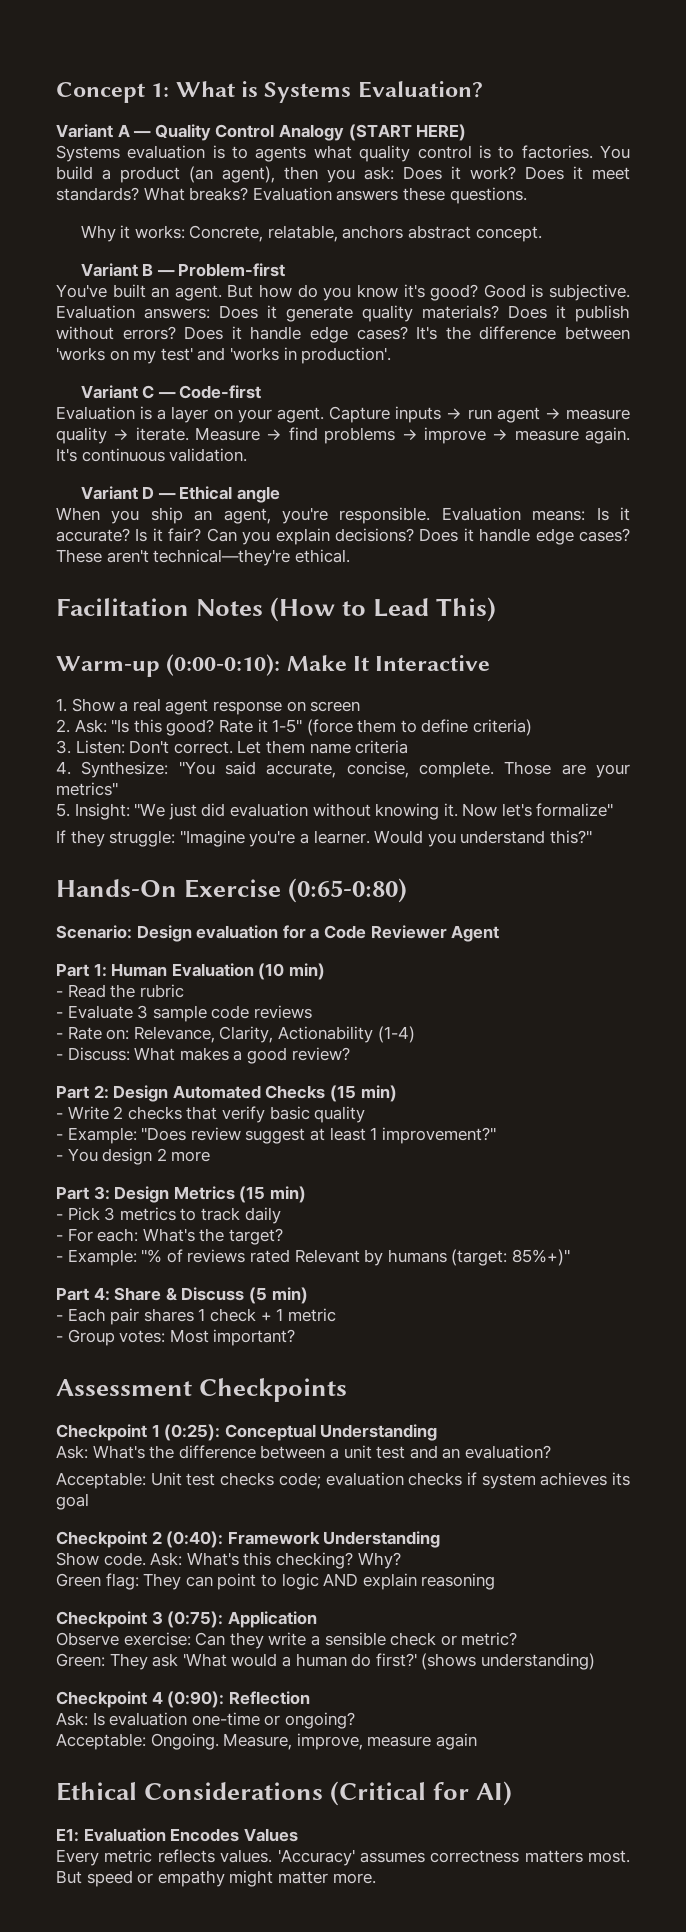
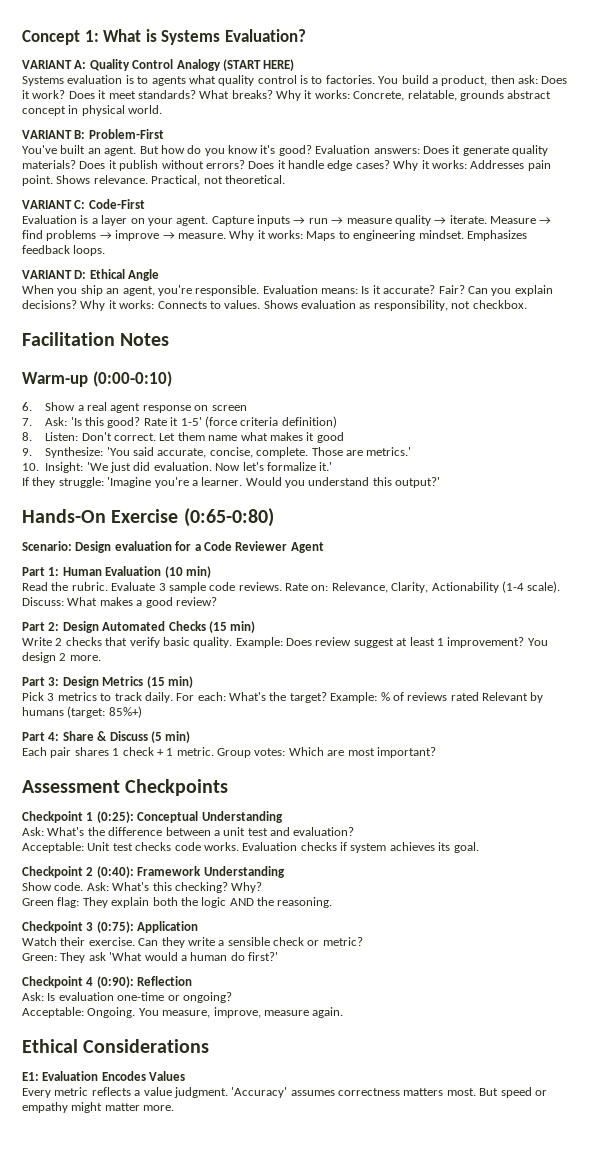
[56,124,152,138] Variant A — -> [22,60,87,69] VARIANT A:
[119,166,355,183] product (an agent), then you -> [441,75,515,86] product, then
[252,187,527,204] Evaluation answers these questions. // -> (273, 94) none
[342,225,542,242] [80,263,286,277] anchors abstract concept. // Variant B — Problem-first -> [459,90,552,101] [22,105,163,116] [22,129,164,139] grounds abstract concept in physical world. // VARIANT B: Problem-First
[483,284,630,301] Good is subjective. -> (312, 150) none
[416,326,631,340] [56,347,392,364] [80,385,262,399] It's the difference between 'works on my test' and 'works in production'. // Variant C — Code-first -> [393,160,551,171] [22,175,285,186] [22,199,145,209] Why it works: Addresses pain point. Shows relevance. Practical, not theoretical. // VARIANT C: Code-First
[496,407,540,423] agent -> (328, 221) none
[514,427,631,444] [56,448,248,462] [80,486,280,503] measure again. It's continuous validation. // Variant D — Ethical angle -> [177,230,527,241] [22,245,106,256] [22,269,160,281] measure. Why it works: Maps to engineering mindset. Emphasizes feedback loops. // VARIANT D: Ethical Angle
[135,528,202,542] Is it fair? -> [438,285,465,294] Fair?
[419,528,630,545] [56,549,350,566] [56,597,497,622] [56,654,491,677] [56,698,67,712] Does it handle edge cases? These aren't technical—they're ethical. // Facilitation Notes (How to Lead This) // Warm-up (0:00-0:10): Make It Interactive // 1. -> [80,300,527,311] [22,332,170,346] [22,371,172,387] [22,402,32,411] Why it works: Connects to values. Shows evaluation as responsibility, not checkbox. // Facilitation Notes // Warm-up (0:00-0:10) // 6.
[56,719,130,733] 2. Ask: "Is -> [22,417,82,426] 7. Ask: 'Is
[272,719,533,736] [56,740,71,754] 1-5" (force them to define criteria) // 3. -> [180,416,337,428] [22,432,32,441] 1-5' (force criteria definition) // 8.
[355,740,409,754] [56,761,215,778] criteria // 4. Synthesize: "You -> [240,432,344,443] [22,447,130,458] what makes it good // 9. Synthesize: 'You
[595,764,630,778] [56,782,118,796] [56,803,614,820] your metrics" // 5. Insight: "We just did evaluation without knowing it. Now let's formalize" -> [366,447,412,456] [22,462,333,473] metrics.' // 10. Insight: 'We just did evaluation. Now let's formalize it.'
[179,830,245,847] "Imagine -> [107,477,152,488] 'Imagine
[549,830,592,844] this?" -> [372,477,441,488] this output?'
[56,991,63,997] - -> (211, 572) none
[139,984,184,998] [56,1012,63,1018] rubric // - -> [71,582,108,591] rubric.
[253,1005,312,1019] [56,1033,63,1039] reviews // - -> [238,582,282,591] reviews.
[377,1026,415,1043] [56,1054,63,1060] (1-4) // - -> [501,581,561,593] (1-4 scale).
[56,1113,63,1119] - -> (256, 627) none
[314,1106,366,1123] [56,1127,187,1144] quality // - Example: "Does -> [193,637,312,648] quality. Example: Does
[381,1127,496,1144] [56,1155,63,1161] improvement?" // - -> [447,637,525,648] improvement?
[171,1151,211,1162] more -> [69,655,101,661] more.
[56,1214,63,1220] - -> (193, 682) none
[244,1207,281,1224] [56,1235,63,1241] daily // - -> [144,692,173,703] daily.
[56,1249,163,1266] // - Example: "% -> [330,692,390,703] Example: %
[511,1249,570,1266] 85%+)" -> [108,706,142,718] 85%+)
[56,1315,63,1321] - -> (191, 737) none
[287,1308,336,1322] [56,1329,209,1346] metric // - Group votes: Most -> [176,747,375,758] metric. Group votes: Which are most
[442,1448,461,1459] an -> (290, 831) none
[278,1472,404,1489] code; evaluation -> [174,842,298,851] code works. Evaluation
[56,1493,89,1510] goal -> [453,842,479,853] goal.
[185,1573,496,1590] can point to logic AND explain reasoning -> [111,897,333,908] explain both the logic AND the reasoning.
[56,1632,191,1646] Observe exercise: -> [22,937,135,946] Watch their exercise.
[421,1653,595,1670] (shows understanding) -> (278, 956) none
[223,1733,293,1750] Measure, -> [138,1008,211,1018] You measure,
[435,1733,477,1750] again -> [312,1007,344,1018] again.
[330,1781,513,1806] (Critical for AI) -> (210, 1046) none
[220,1849,273,1863] values. -> [134,1087,228,1098] a value judgment.

